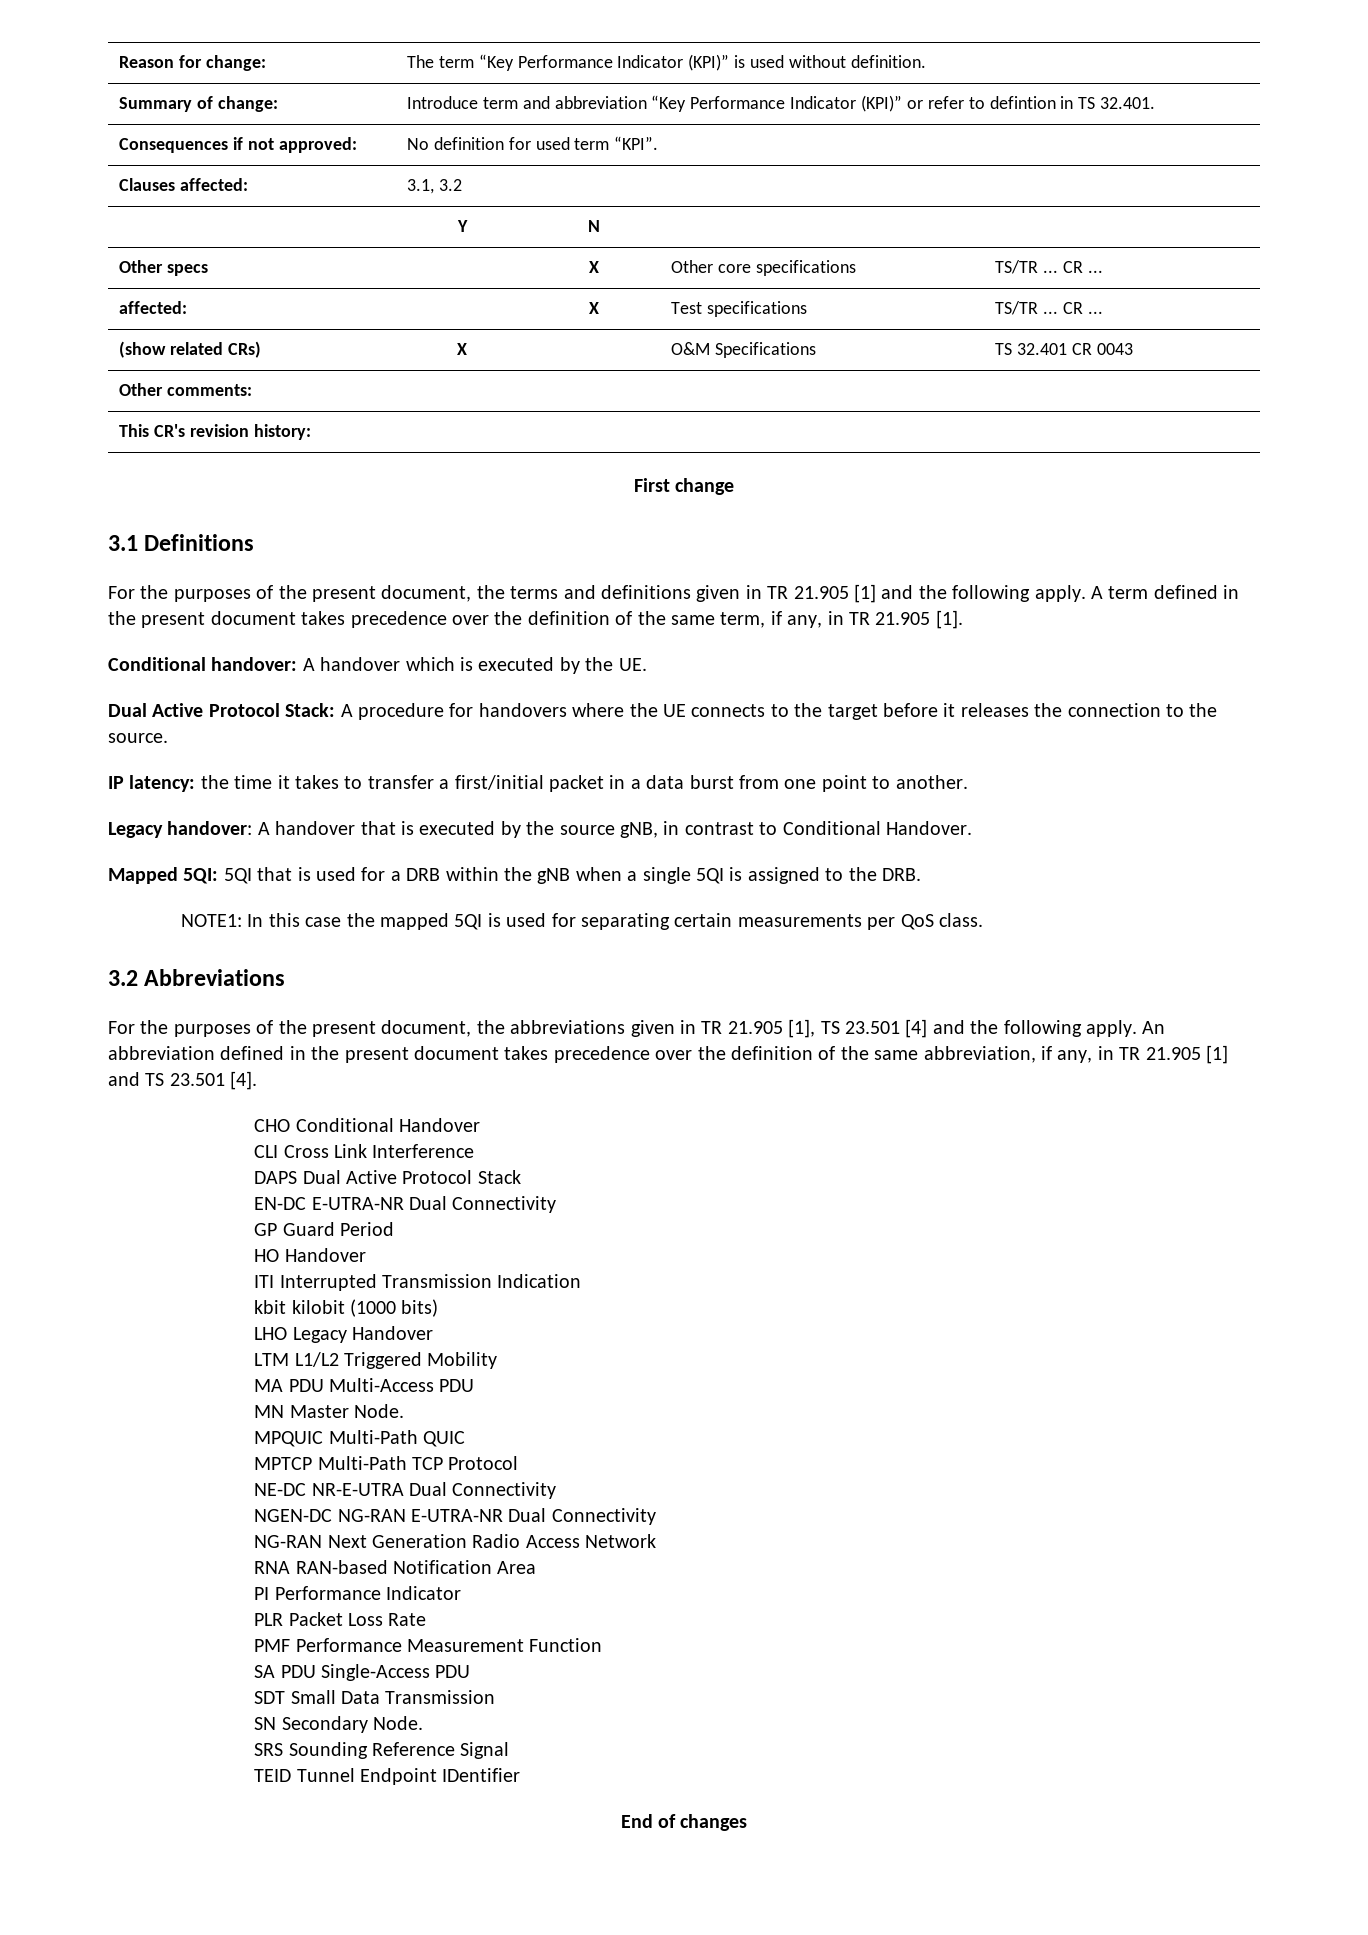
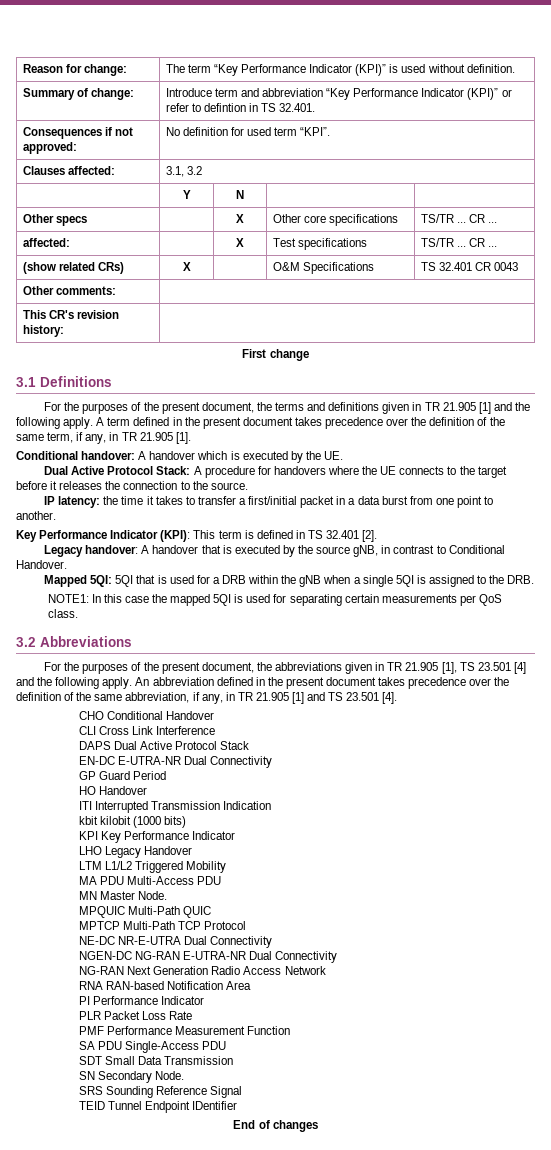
(968, 782) none -> [16,530,378,542] // Key Performance Indicator (KPI): This term is defined in TS 32.401 [2].
(439, 1308) none -> [79,831,236,843] // KPI Key Performance Indicator

